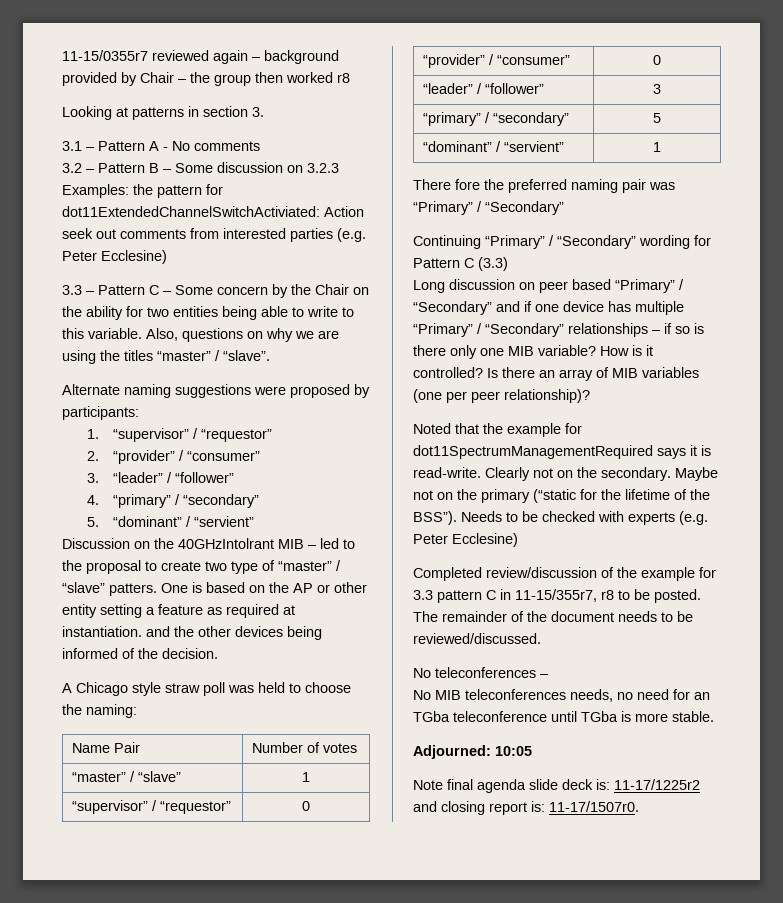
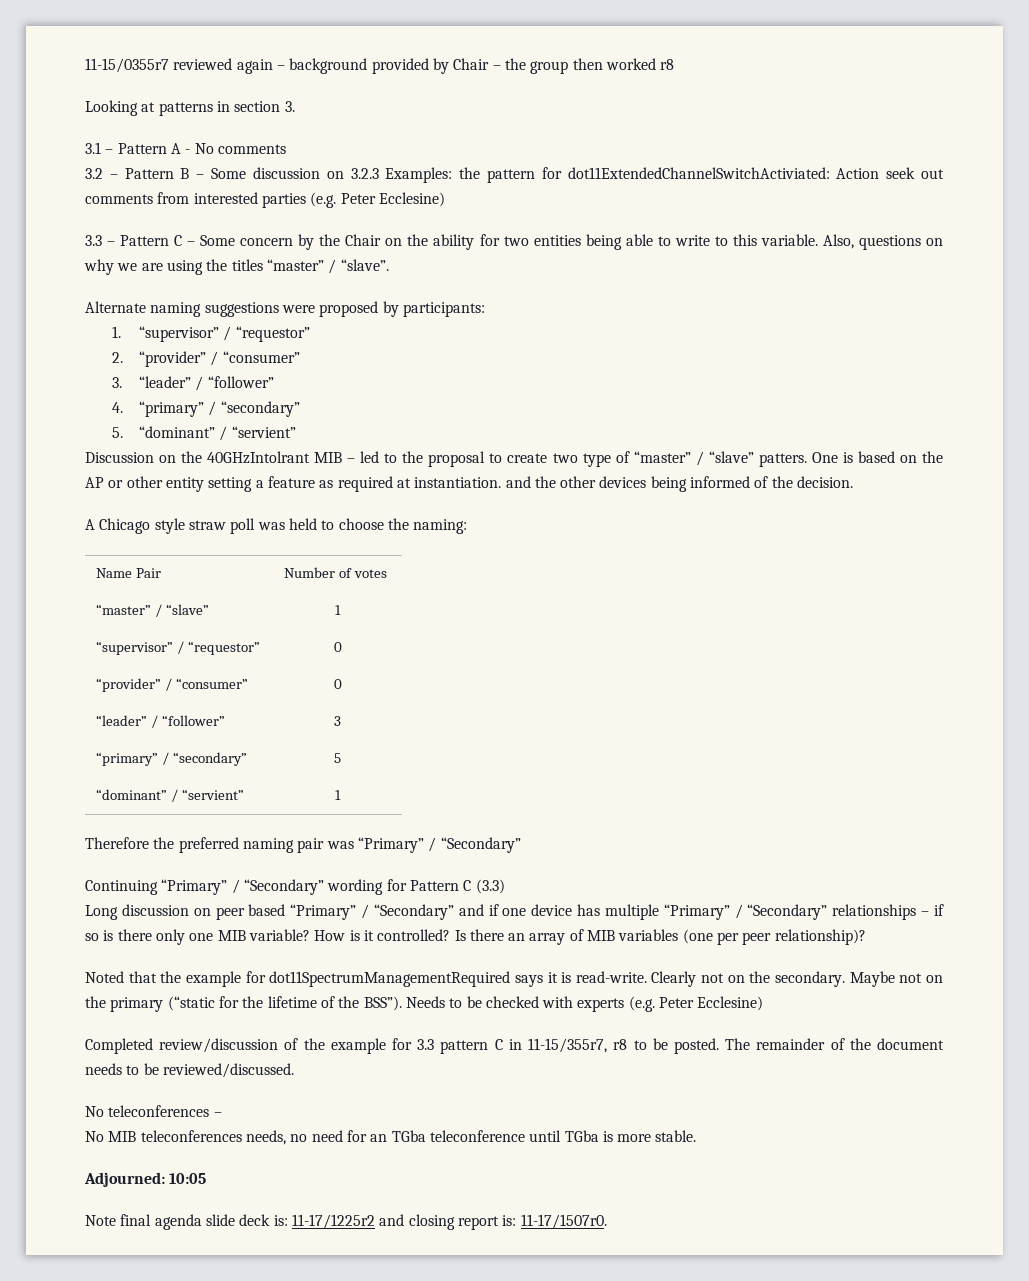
[413,179,480,190] There fore -> [85,837,149,849] Therefore

